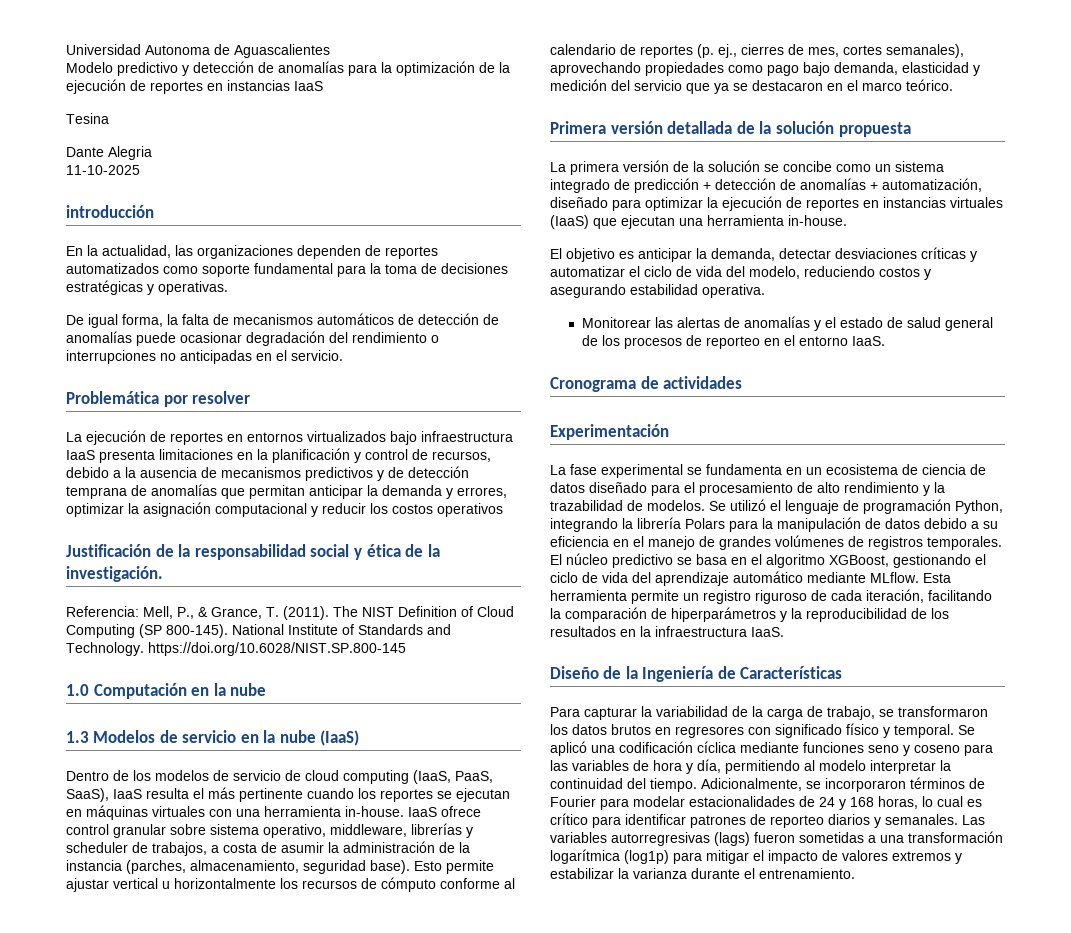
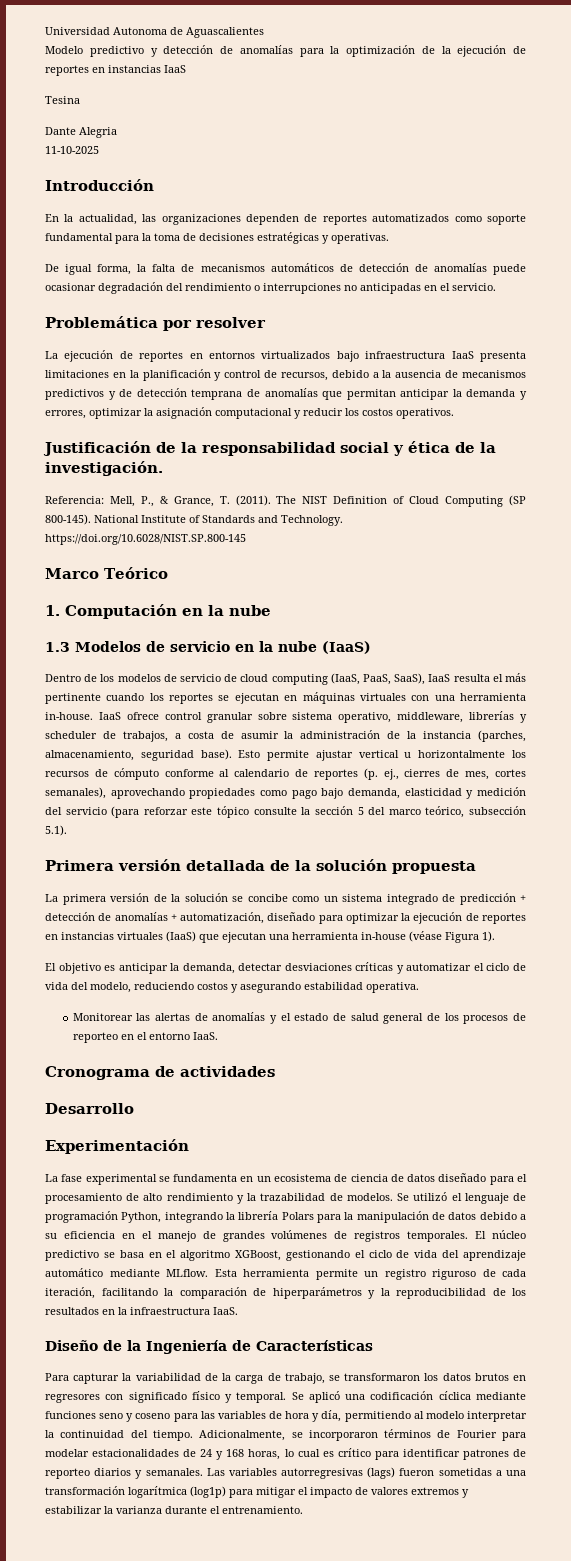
[66,205,154,218] introducción -> [45,179,154,191] Introducción
[437,503,503,517] operativos -> [396,408,454,419] operativos.
[66,684,89,696] 1.0 -> [45,567,168,579] [45,605,60,616] Marco Teórico // 1.
[686,79,953,94] que ya se destacaron en el marco teórico. -> [111,806,527,818] [45,825,67,836] (para reforzar este tópico consulte la sección 5 del marco teórico, subsección 5.1).
[788,215,847,226] in-house. -> [361,931,495,943] in-house (véase Figura 1).
(743, 382) none -> [45,1103,134,1114] // Desarrollo

